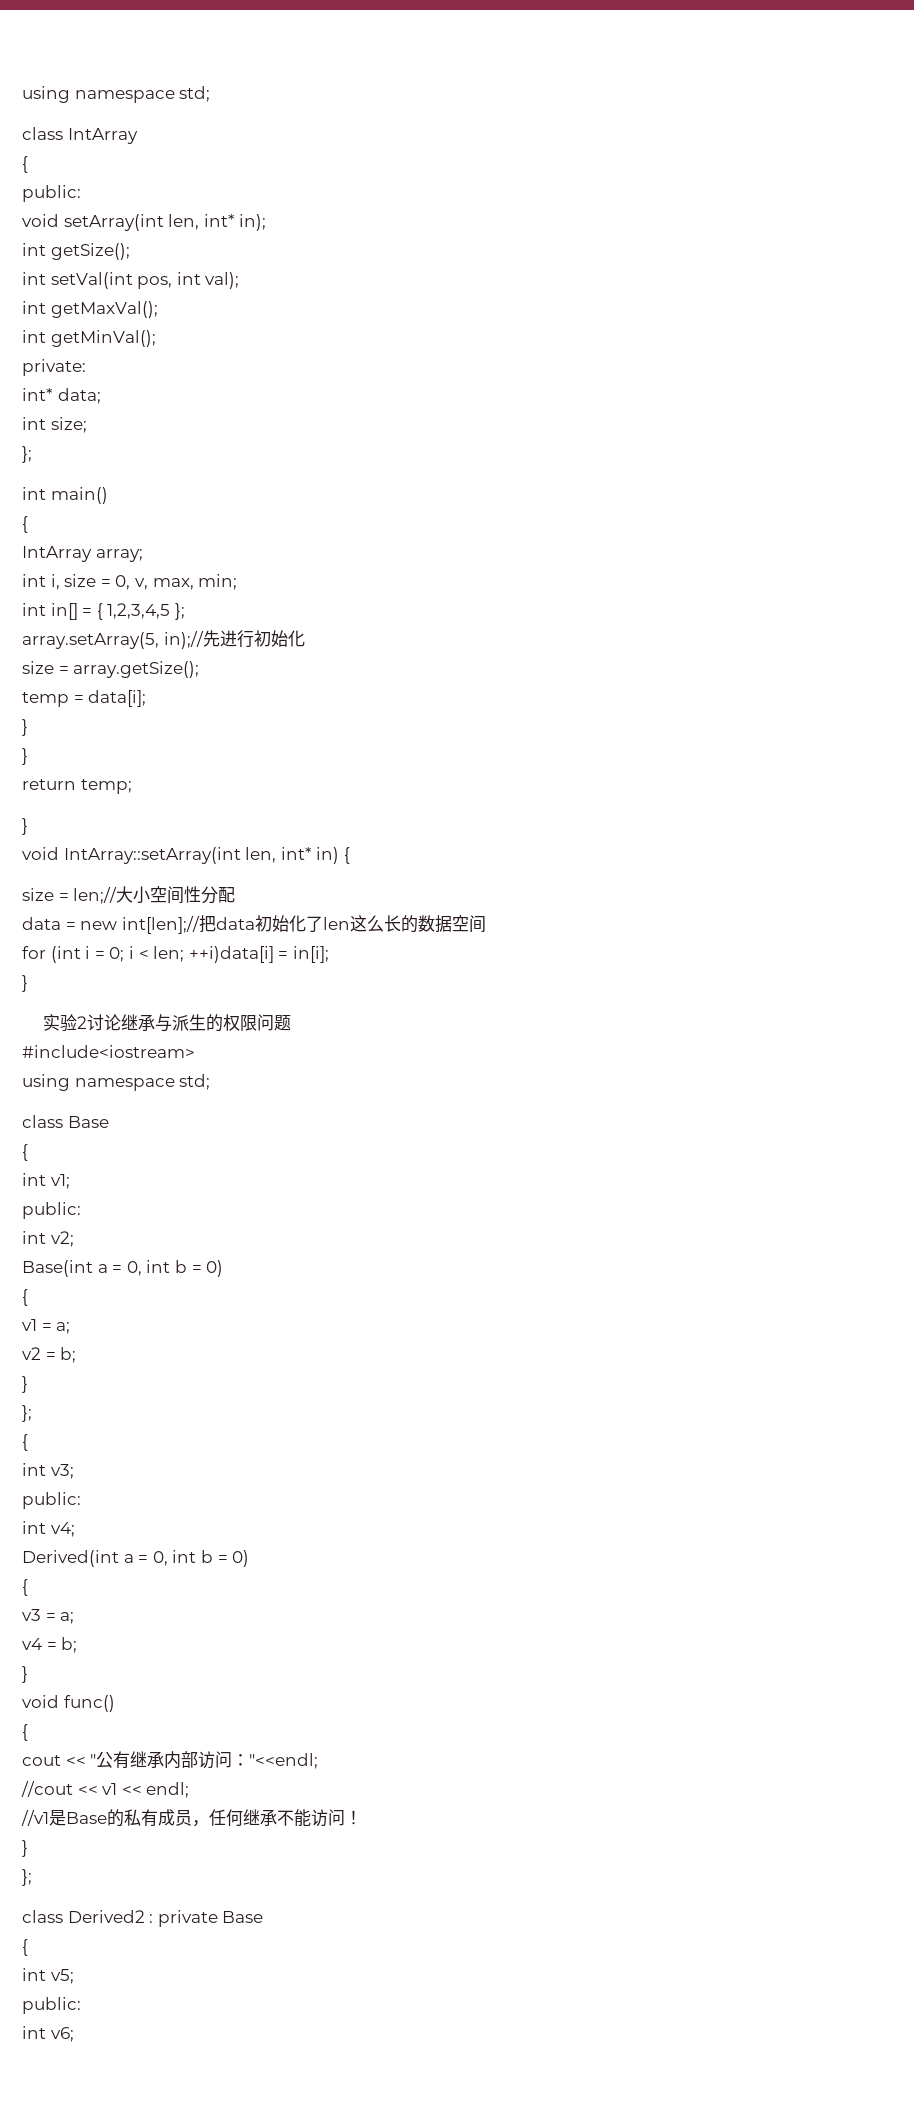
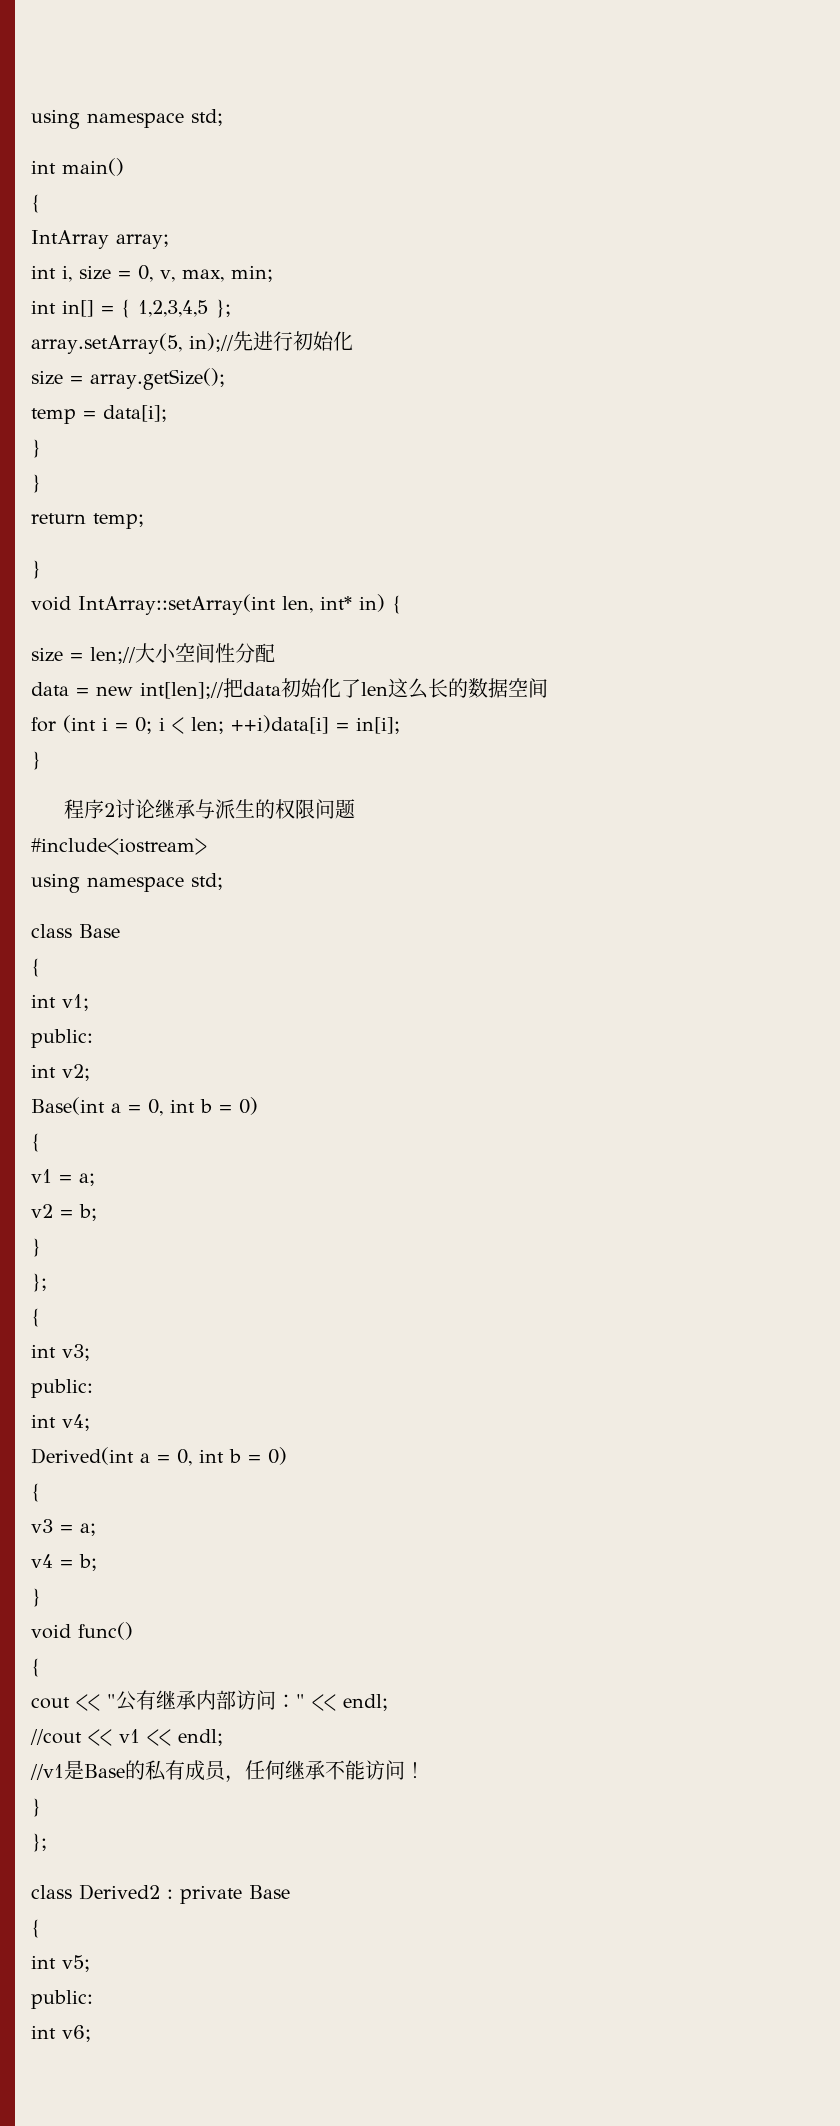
[22,86,211,103] [22,127,138,144] [22,156,28,173] [22,185,81,202] [22,214,267,231] [22,243,130,260] [22,272,240,289] [22,301,158,318] [22,330,156,347] [22,359,86,376] [22,388,101,404] [22,417,87,433] [22,446,32,463] using namespace std; // class IntArray // { // public: // void setArray(int len, int* in); // int getSize(); // int setVal(int pos, int val); // int getMaxVal(); // int getMinVal(); // private: // int* data; // int size; // }; -> [31,109,223,129] using namespace std;
[42,1014,77,1032] 实验 -> [64,799,105,819] 程序
[249,1753,319,1769] "<<endl; -> [296,1694,388,1711] " << endl;

